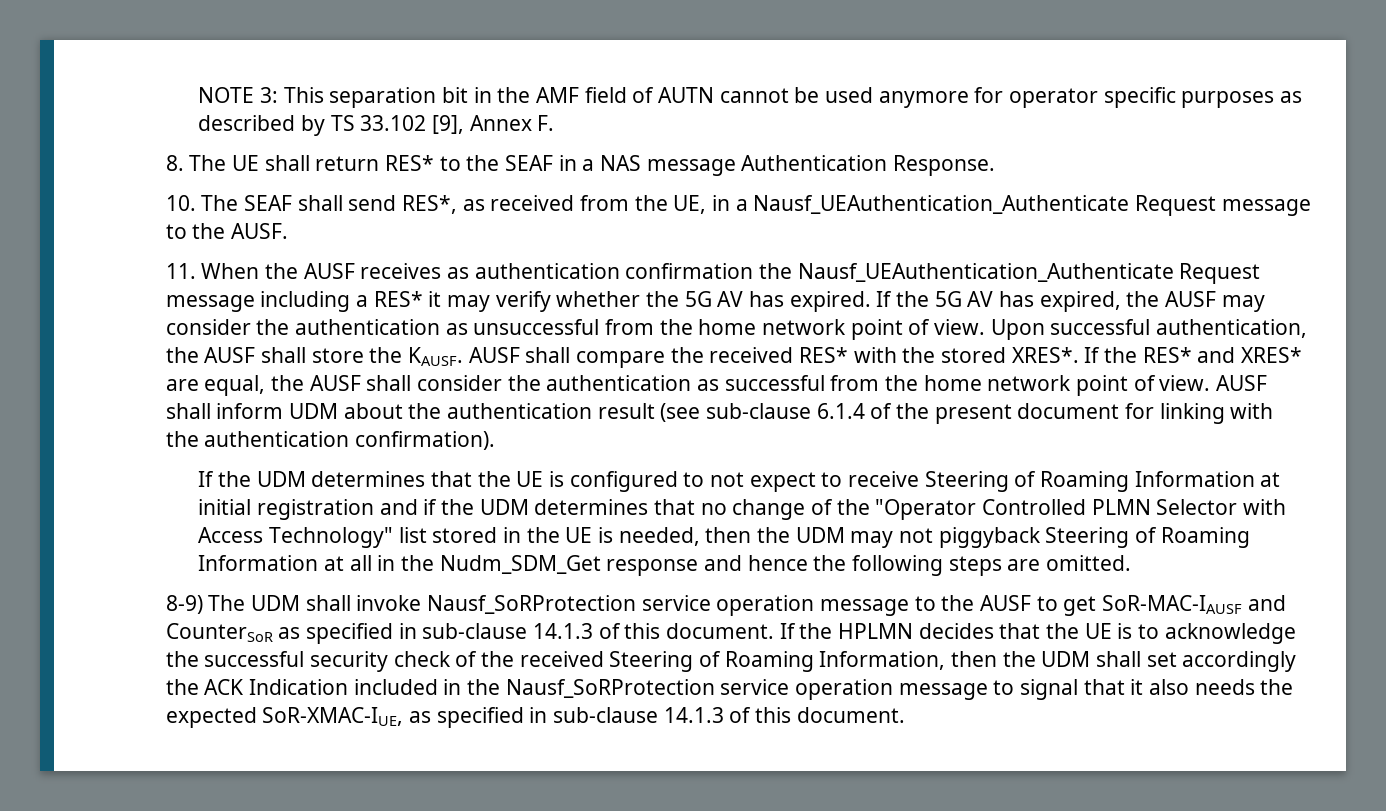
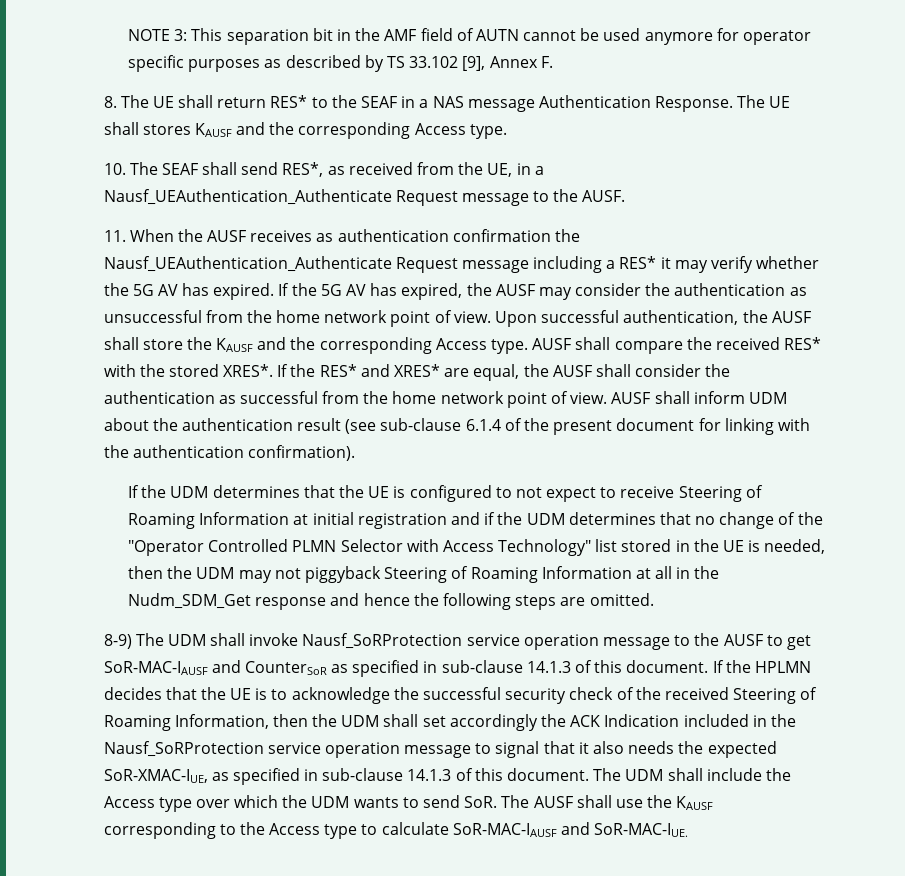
(996, 165) none -> [737,95,791,108] [103,122,507,139] The UE shall stores KAUSF and the corresponding Access type.
[408,347,464,366] KAUSF. -> [216,337,528,354] KAUSF and the corresponding Access type.
(905, 715) none -> [593,768,791,781] [103,795,714,812] [103,822,689,839] The UDM shall include the Access type over which the UDM wants to send SoR. The AUSF shall use the KAUSF corresponding to the Access type to calculate SoR-MAC-IAUSF and SoR-MAC-IUE.

